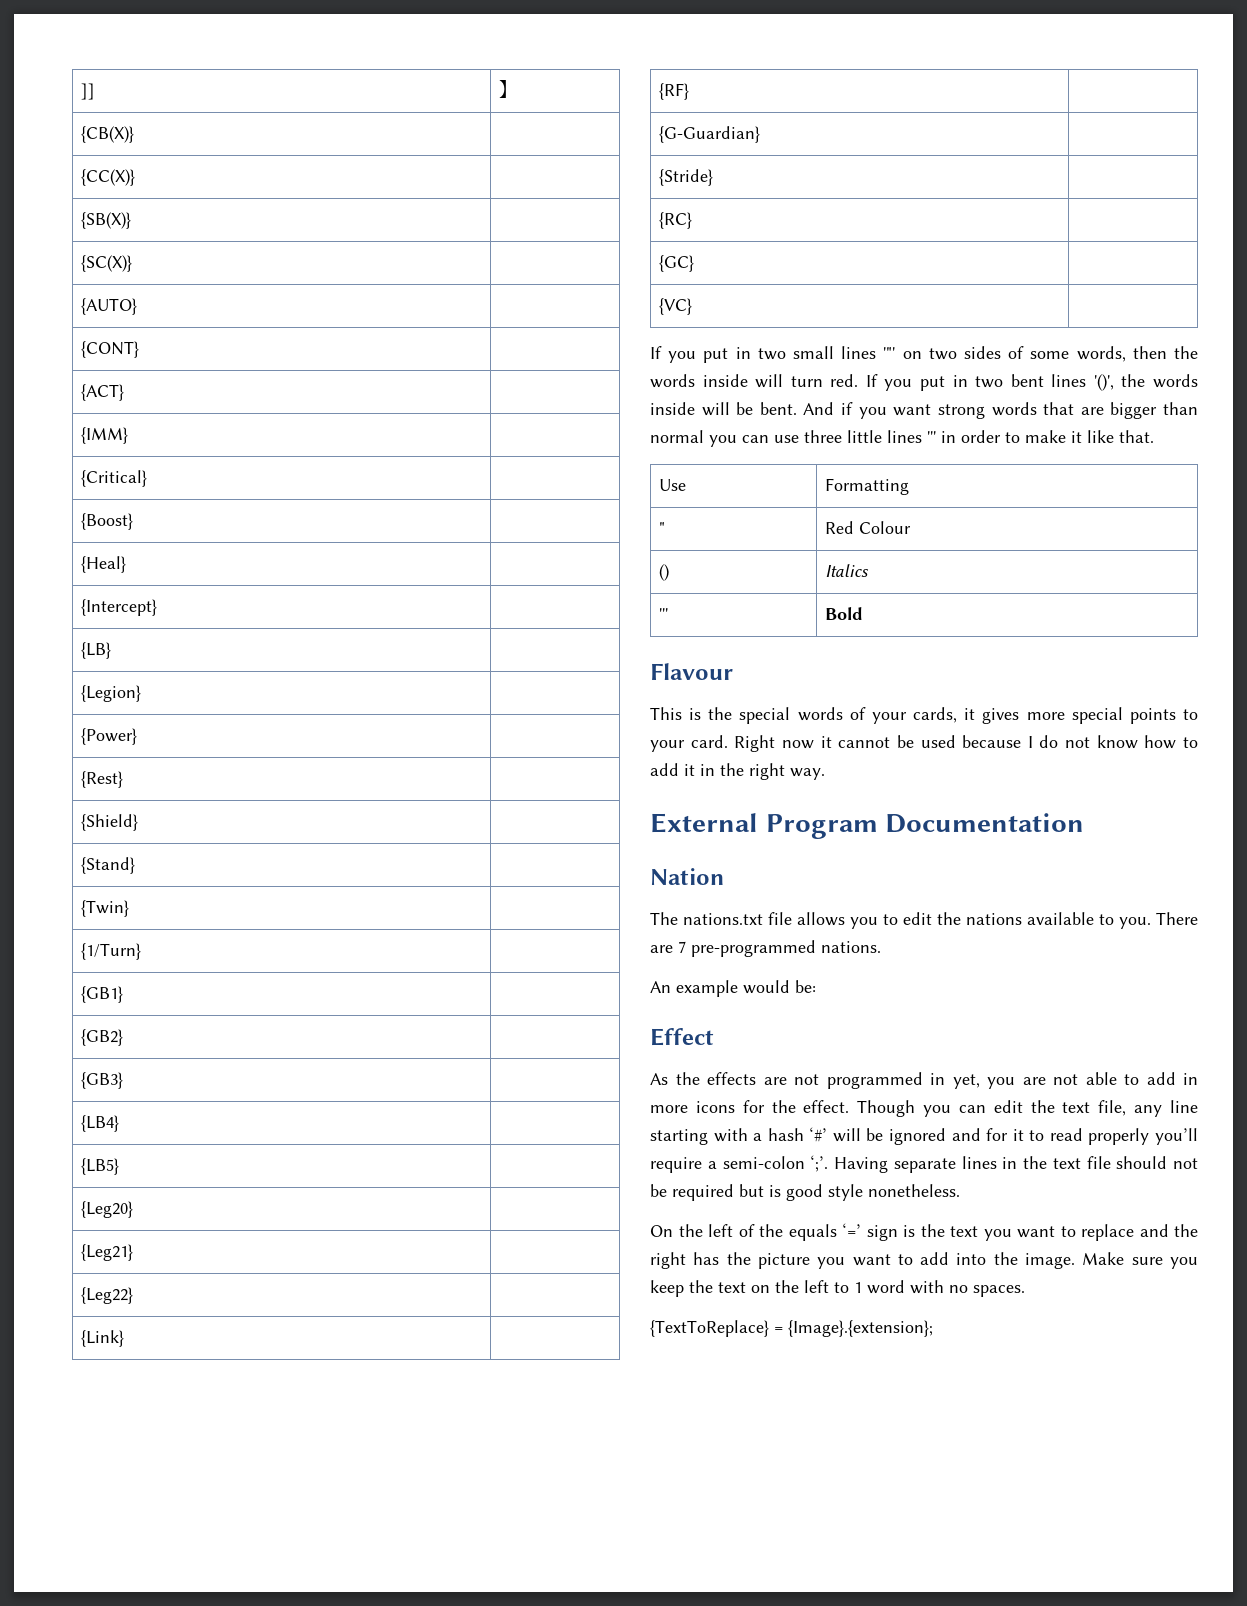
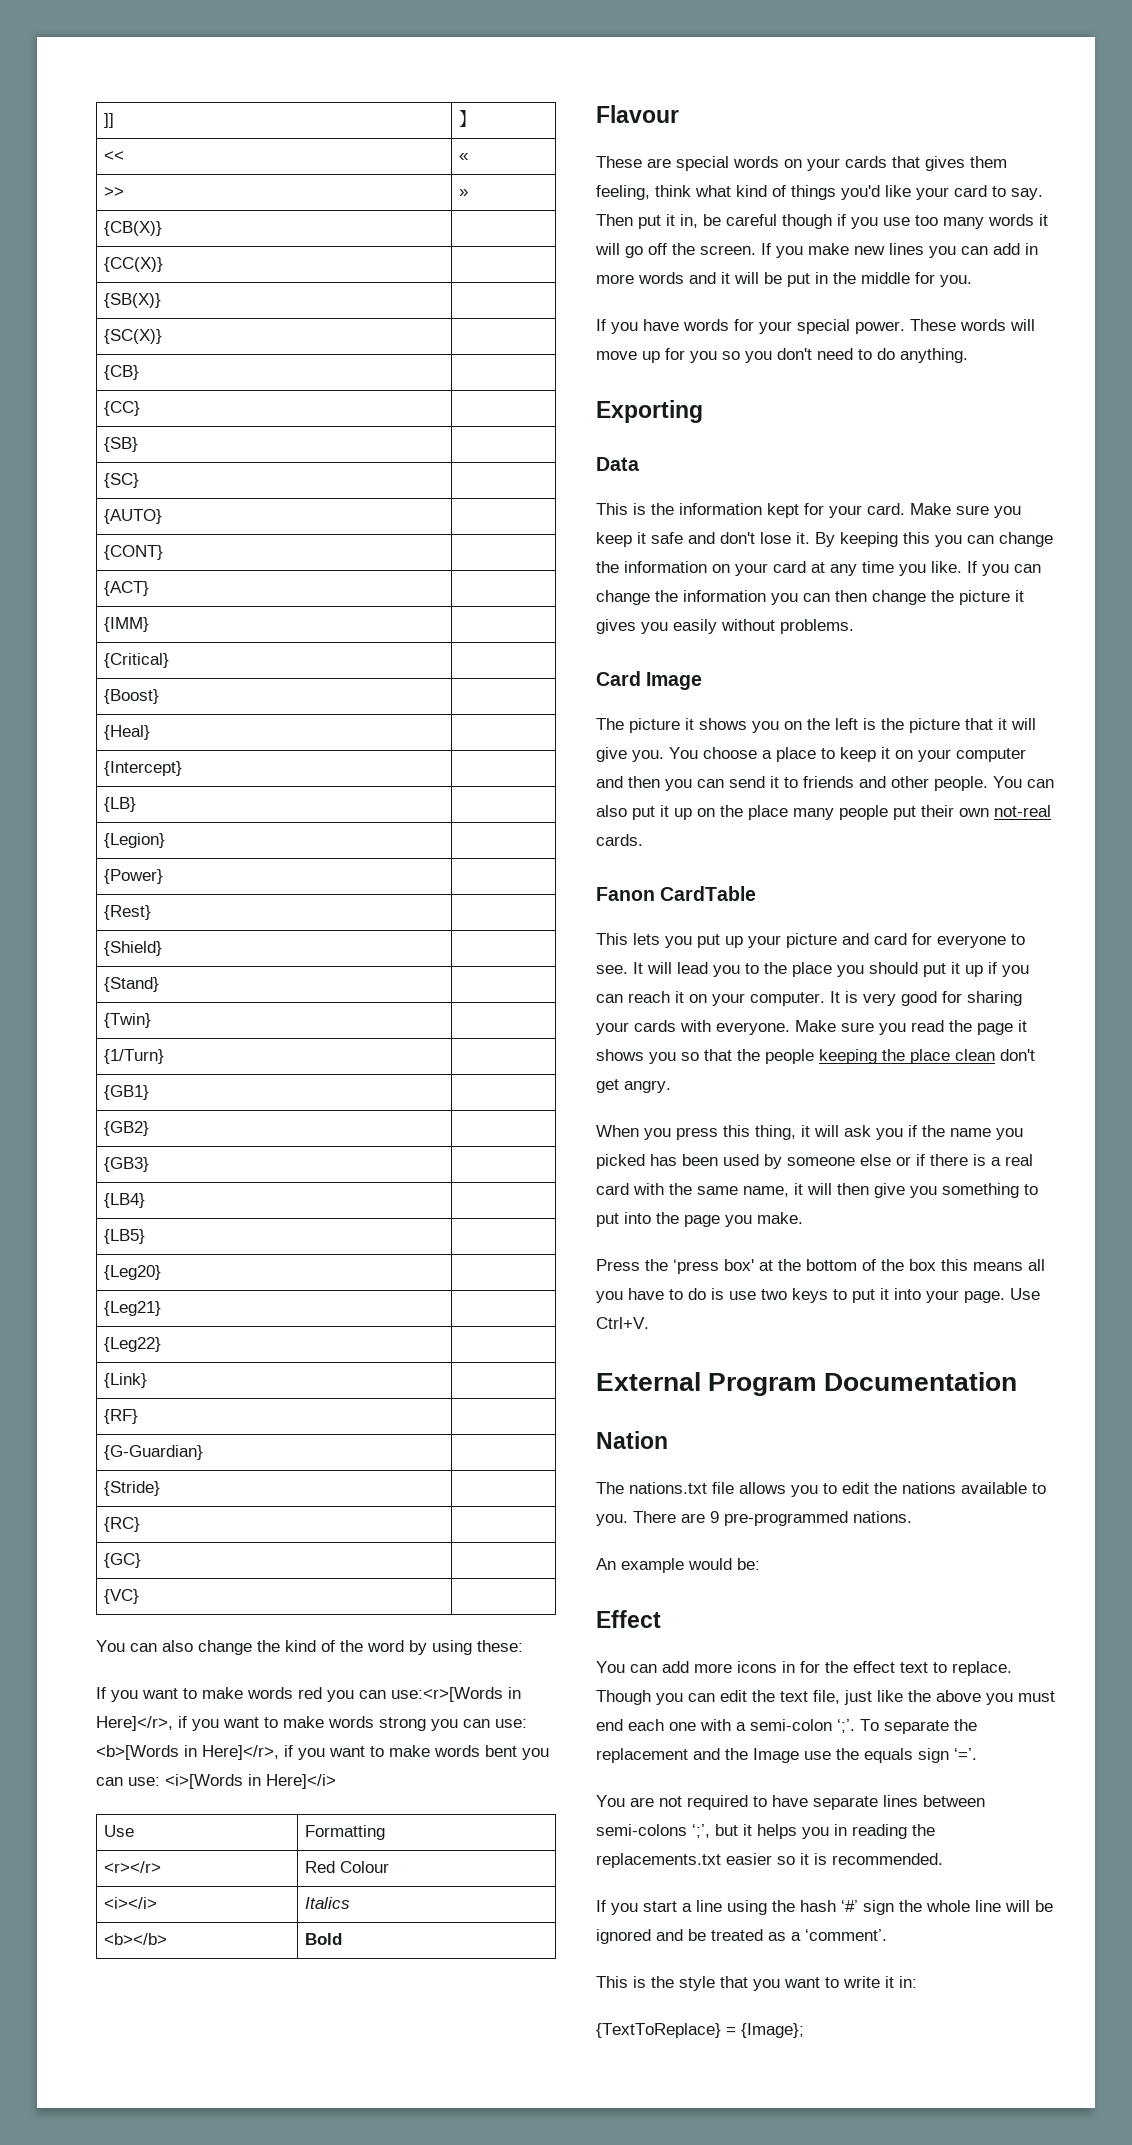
(517, 89) none -> [103,151,124,161] [458,153,468,161] [103,187,124,197] [458,189,468,197] // << | « // >> | »
(132, 263) none -> [103,365,139,380] [103,401,140,416] [103,437,138,452] [103,473,139,488] // {CB} | // {CC} | // {SB} | // {SC} |
[650,346,1198,363] [650,374,1198,391] [650,402,1198,419] [650,430,1154,447] If you put in two small lines '"' on two sides of some words, then the words inside will turn red. If you put in two bent lines '()', the words inside will be bent. And if you want strong words that are bigger than normal you can use three little lines ''' in order to make it like that. -> [96,1640,523,1655] [96,1687,521,1702] [96,1716,527,1731] [96,1745,549,1760] [96,1774,336,1789] You can also change the kind of the word by using these: // If you want to make words red you can use:<r>[Words in Here]</r>, if you want to make words strong you can use: <b>[Words in Here]</r>, if you want to make words bent you can use: <i>[Words in Here]</i>
[658,522,665,534] " -> [103,1861,161,1873] <r></r>
[658,564,669,581] () -> [103,1897,157,1909] <i></i>
[658,608,668,620] ''' -> [103,1933,167,1945] <b></b>
[650,707,1198,724] [650,735,1198,752] [650,763,825,780] This is the special words of your cards, it gives more special points to your card. Right now it cannot be used because I do not know how to add it in the right way. -> [596,156,1007,171] [596,185,1043,200] [596,214,1048,229] [595,243,1038,258] [596,272,972,287] [596,319,1035,334] [596,348,968,363] [596,400,703,423] [596,457,639,471] [596,503,1021,518] [596,532,1053,547] [596,561,1041,576] [596,590,1024,605] [596,619,854,634] [596,671,703,690] [596,718,1036,733] [596,747,1026,762] [596,776,1054,791] [596,805,1051,820] [596,834,643,846] [596,886,757,901] [596,933,1025,948] [596,962,1029,977] [596,991,1022,1006] [596,1020,1027,1035] [596,1049,1035,1064] [596,1079,671,1093] [596,1125,1023,1140] [596,1154,1033,1169] [596,1183,1038,1198] [596,1212,803,1227] [596,1259,1045,1274] [596,1288,1040,1303] [596,1317,649,1329] These are special words on your cards that gives them feeling, think what kind of things you'd like your card to say. Then put it in, be careful though if you use too many words it will go off the screen. If you make new lines you can add in more words and it will be put in the middle for you. // If you have words for your special power. These words will move up for you so you don't need to do anything. // Exporting // Data // This is the information kept for your card. Make sure you keep it safe and don't lose it. By keeping this you can change the information on your card at any time you like. If you can change the information you can then change the picture it gives you easily without problems. // Card Image // The picture it shows you on the left is the picture that it will give you. You choose a place to keep it on your computer and then you can send it to friends and other people. You can also put it up on the place many people put their own not-real cards. // Fanon CardTable // This lets you put up your picture and card for everyone to see. It will lead you to the place you should put it up if you can reach it on your computer. It is very good for sharing your cards with everyone. Make sure you read the page it shows you so that the people keeping the place clean don't get angry. // When you press this thing, it will ask you if the name you picked has been used by someone else or if there is a real card with the same name, it will then give you something to put into the page you make. // Press the ‘press box' at the bottom of the box this means all you have to do is use two keys to put it into your page. Use Ctrl+V.
[678,941,686,953] 7 -> [710,1511,719,1523] 9
[650,1072,1198,1089] As the effects are not programmed in yet, you are not able to add in -> [596,1661,689,1673] You can add
(735, 1107) none -> [782,1661,795,1673] in
[803,1100,850,1113] effect. -> [853,1661,1012,1676] effect text to replace.
[1134,1100,1198,1117] [650,1127,1198,1145] [650,1155,1198,1173] [650,1184,960,1201] [650,1223,1198,1241] [650,1252,1198,1269] [650,1280,1025,1297] any line starting with a hash ‘#’ will be ignored and for it to read properly you’ll require a semi-colon ‘;’. Having separate lines in the text file should not be required but is good style nonetheless. // On the left of the equals ‘=’ sign is the text you want to replace and the right has the picture you want to add into the image. Make sure you keep the text on the left to 1 word with no spaces. -> [844,1690,1055,1705] [596,1719,977,1734] [596,1748,977,1763] [596,1795,985,1810] [596,1824,935,1839] [596,1853,943,1868] [596,1900,1053,1915] [596,1929,887,1944] [596,1976,917,1991] just like the above you must end each one with a semi-colon ‘;’. To separate the replacement and the Image use the equals sign ‘=’. // You are not required to have separate lines between semi-colons ‘;’, but it helps you in reading the replacements.txt easier so it is recommended. // If you start a line using the hash ‘#’ sign the whole line will be ignored and be treated as a ‘comment’. // This is the style that you want to write it in:
[788,1320,933,1337] {Image}.{extension}; -> [741,2023,804,2038] {Image};

